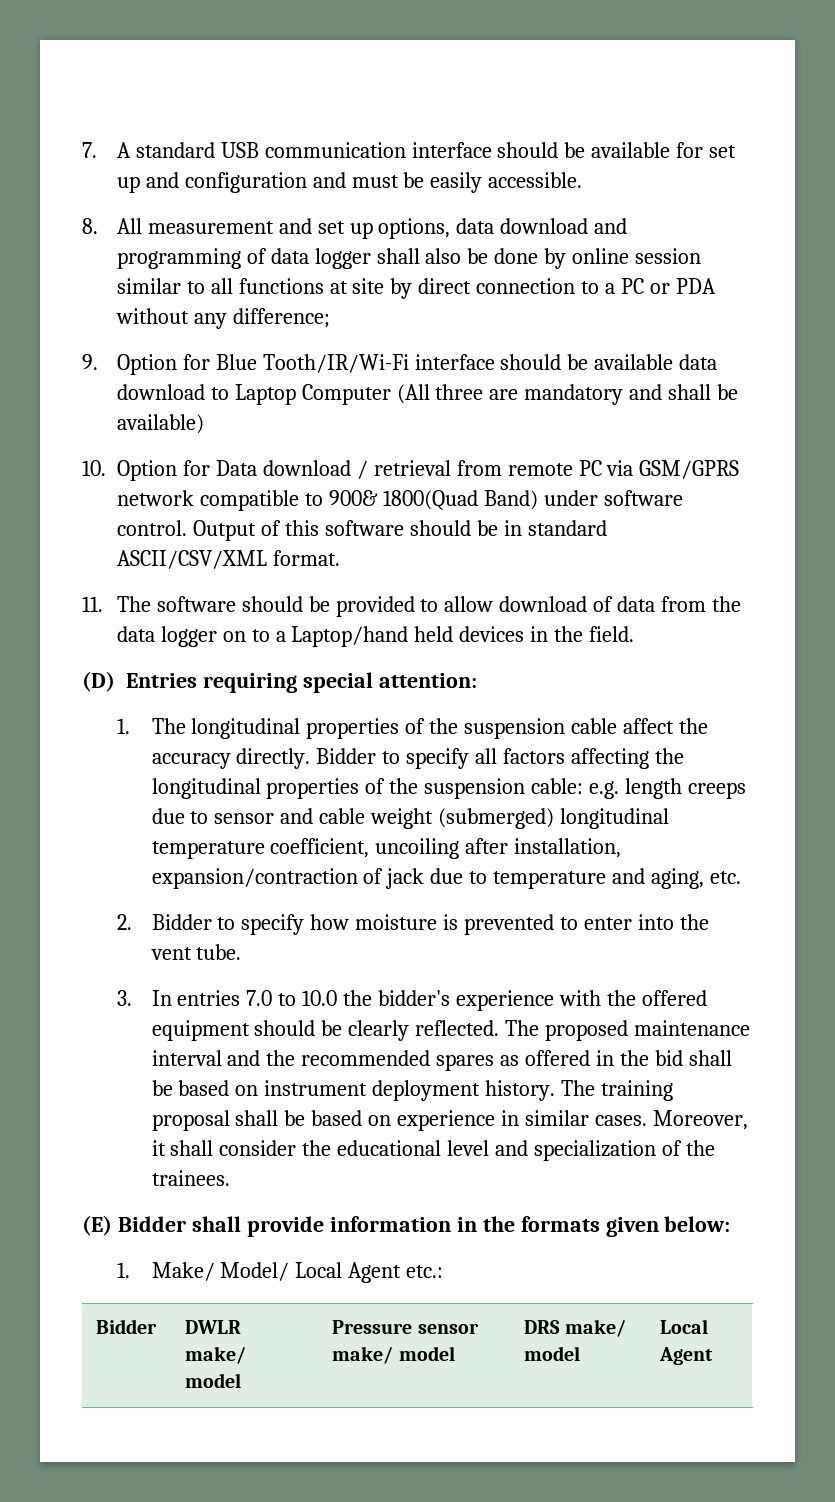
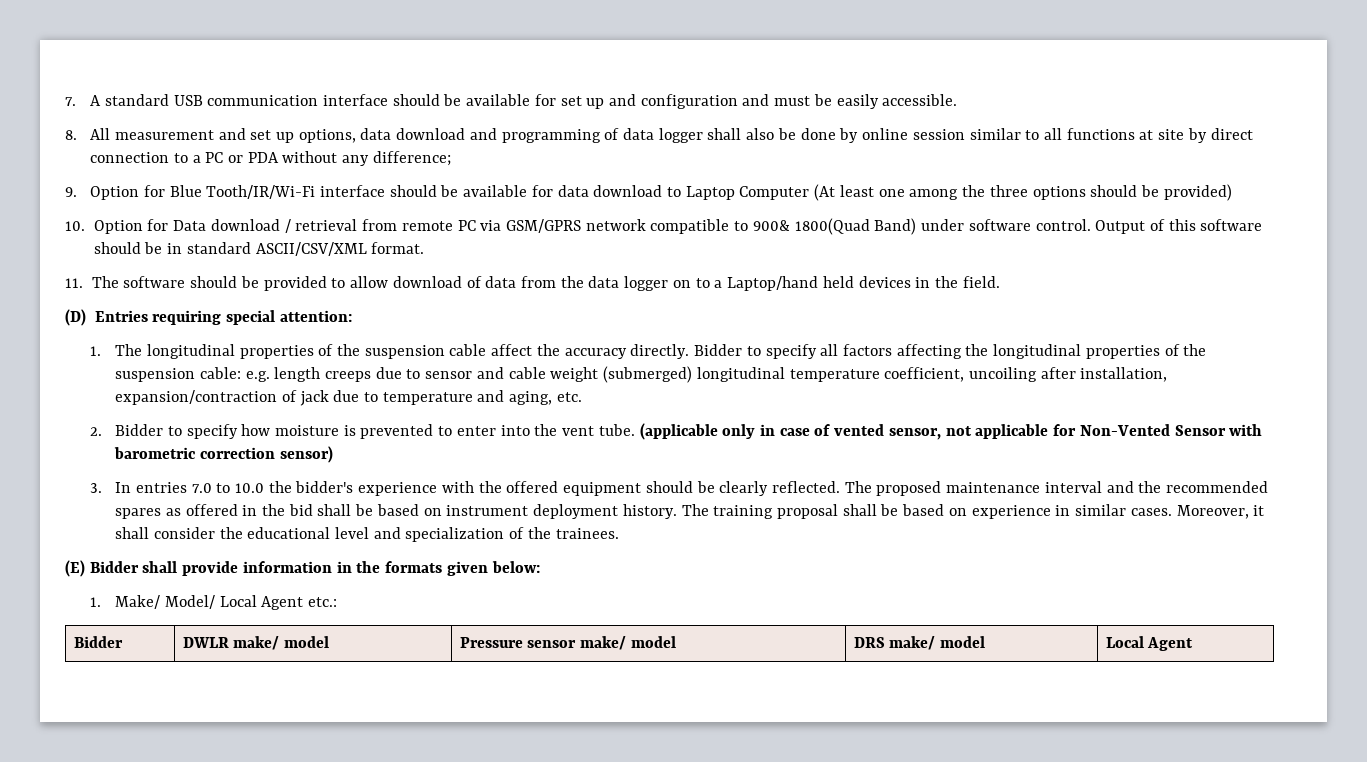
(674, 362) none -> [531,185,553,197] for
[396,384,739,405] [116,414,204,434] (All three are mandatory and shall be available) -> [814,184,1232,201] (At least one among the three options should be provided)
(242, 952) none -> [639,423,1263,440] [114,446,333,463] (applicable only in case of vented sensor, not applicable for Non-Vented Sensor with barometric correction sensor)

